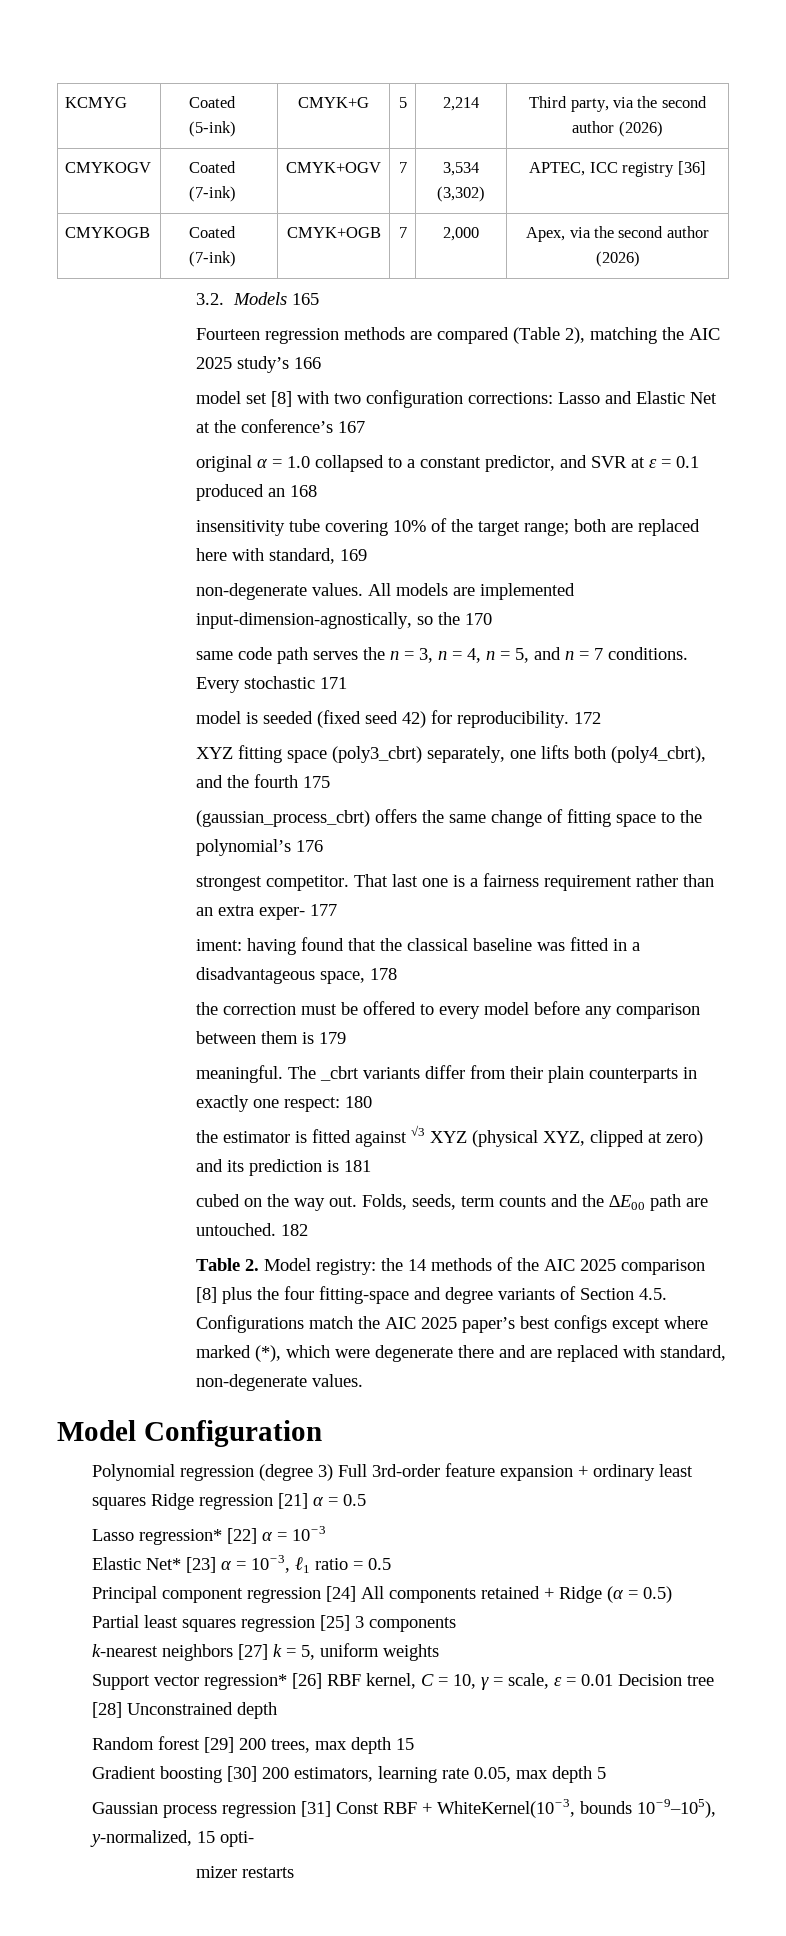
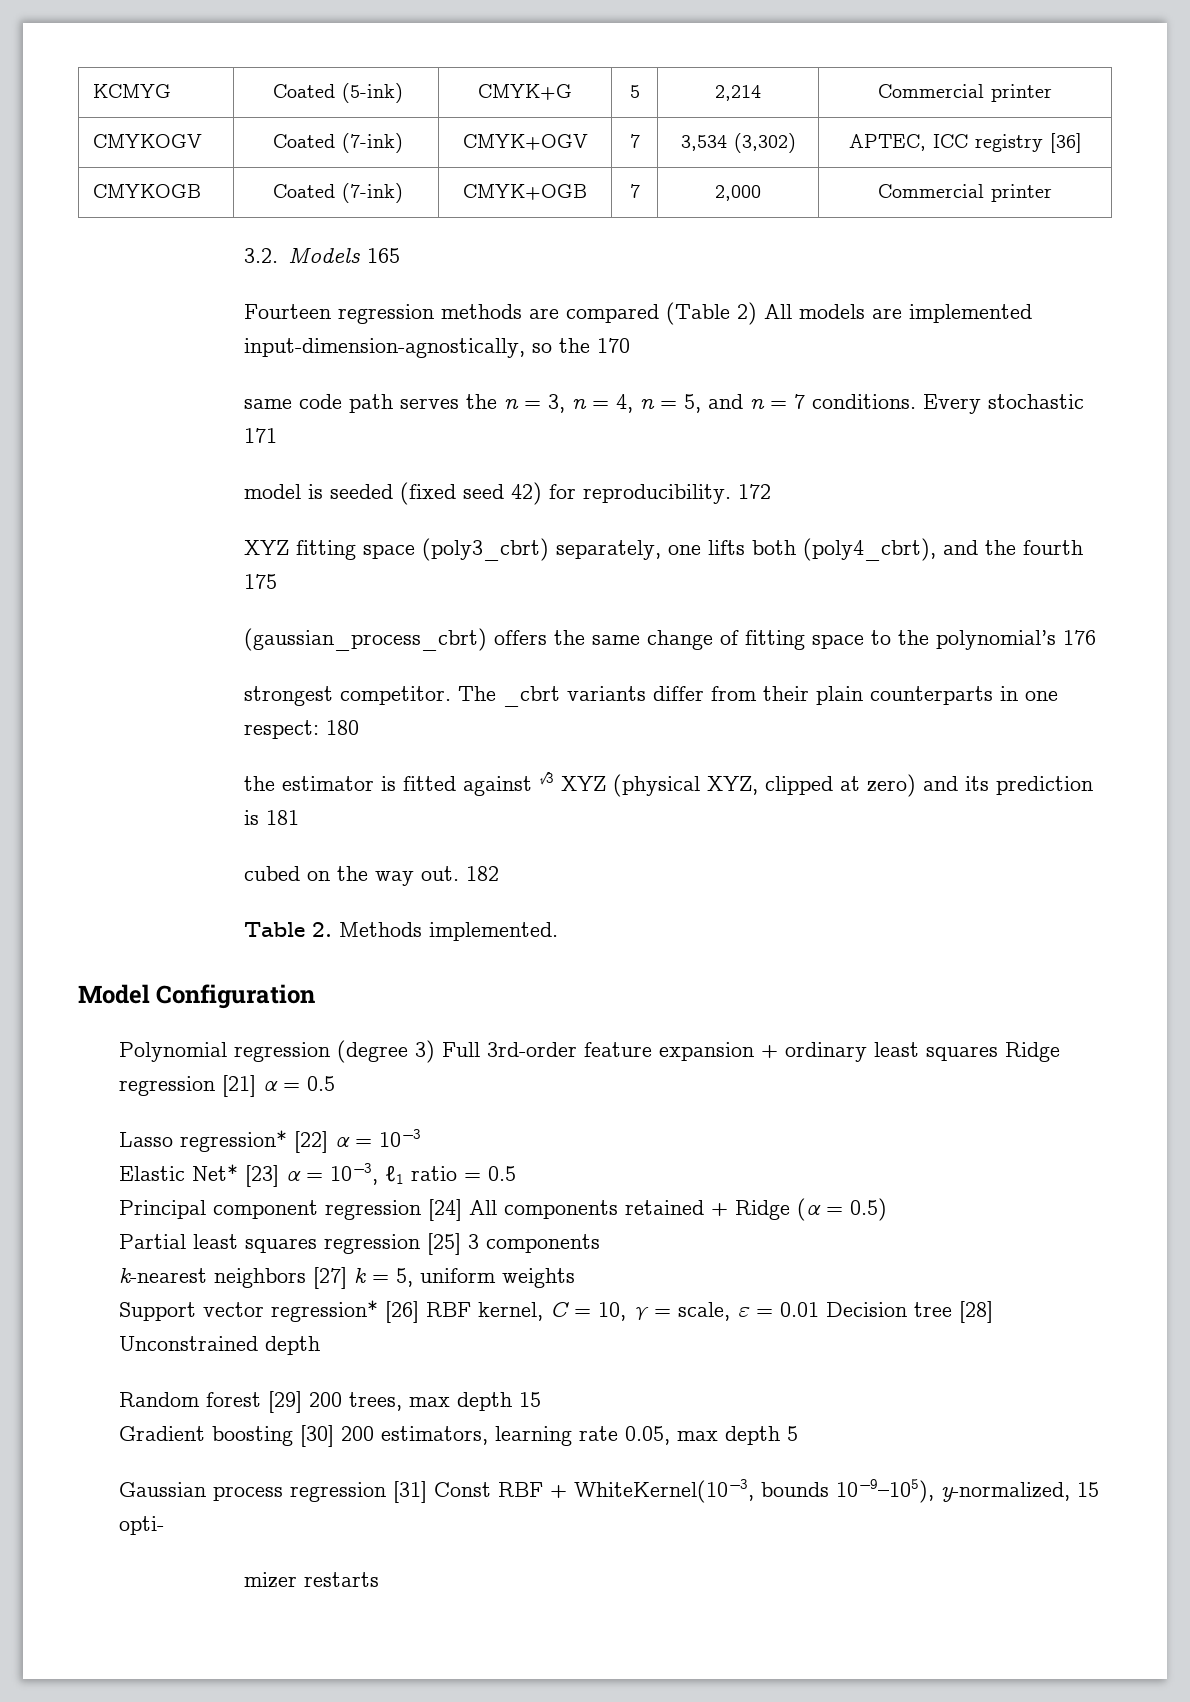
[529,96,707,112] [572,121,663,137] Third party, via the second author (2026) -> [878,84,1052,102] Commercial printer
[526,226,709,242] [595,251,640,267] Apex, via the second author (2026) -> [878,184,1052,202] Commercial printer
[565,327,721,344] [196,356,322,373] [196,390,718,408] [196,419,366,433] [196,455,700,472] [196,484,318,501] [196,518,701,536] [196,548,368,564] [196,583,364,600] 2), matching the AIC 2025 study’s 166 // model set [8] with two configuration corrections: Lasso and Elastic Net at the conference’s 167 // original α = 1.0 collapsed to a constant predictor, and SVR at ε = 0.1 produced an 168 // insensitivity tube covering 10% of the target range; both are replaced here with standard, 169 // non-degenerate values. -> [736,302,757,325] 2)
[354,873,715,891] [196,904,338,920] [196,937,641,955] [196,967,398,984] [196,1001,701,1019] [196,1031,347,1044] [196,1065,284,1083] That last one is a fairness requirement rather than an extra exper- 177 // iment: having found that the classical baseline was fitted in a disadvantageous space, 178 // the correction must be offered to every model before any comparison between them is 179 // meaningful. -> (451, 695) none
[196,1095,250,1112] exactly -> (1018, 693) none
[362,1194,709,1211] [196,1223,309,1236] [196,1257,706,1275] [196,1286,668,1304] [196,1315,709,1333] [196,1345,727,1362] [196,1374,364,1391] Folds, seeds, term counts and the ∆E00 path are untouched. 182 // Table 2. Model registry: the 14 methods of the AIC 2025 comparison [8] plus the four fitting-space and degree variants of Section 4.5. Configurations match the AIC 2025 paper’s best configs except where marked (*), which were degenerate there and are replaced with standard, non-degenerate values. -> [465,866,499,881] [243,922,558,941] 182 // Table 2. Methods implemented.

